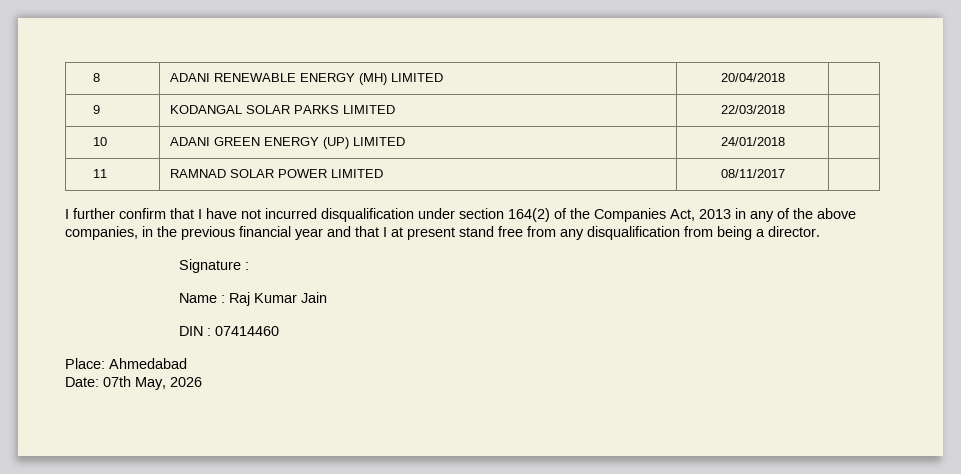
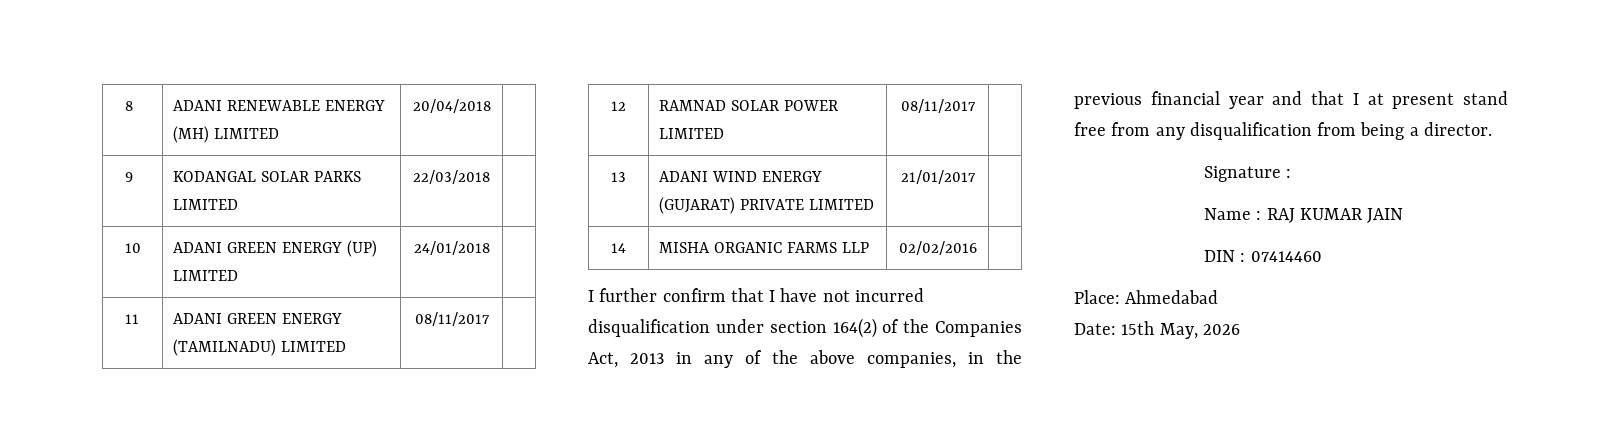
(108, 173) none -> [173,313,342,324] [173,339,347,356] [414,312,490,326] [610,101,626,111] | ADANI GREEN ENERGY (TAMILNADU) LIMITED | 08/11/2017 | // 12
(785, 173) none -> [610,172,626,182] [659,171,822,182] [659,197,874,214] [900,170,976,184] [610,243,626,253] [659,242,869,253] [898,241,977,255] // 13 | ADANI WIND ENERGY (GUJARAT) PRIVATE LIMITED | 21/01/2017 | // 14 | MISHA ORGANIC FARMS LLP | 02/02/2016 |
[229,292,328,306] Raj Kumar Jain -> [1266,208,1404,223] RAJ KUMAR JAIN
[103,376,131,387] 07th -> [1121,321,1155,335] 15th

